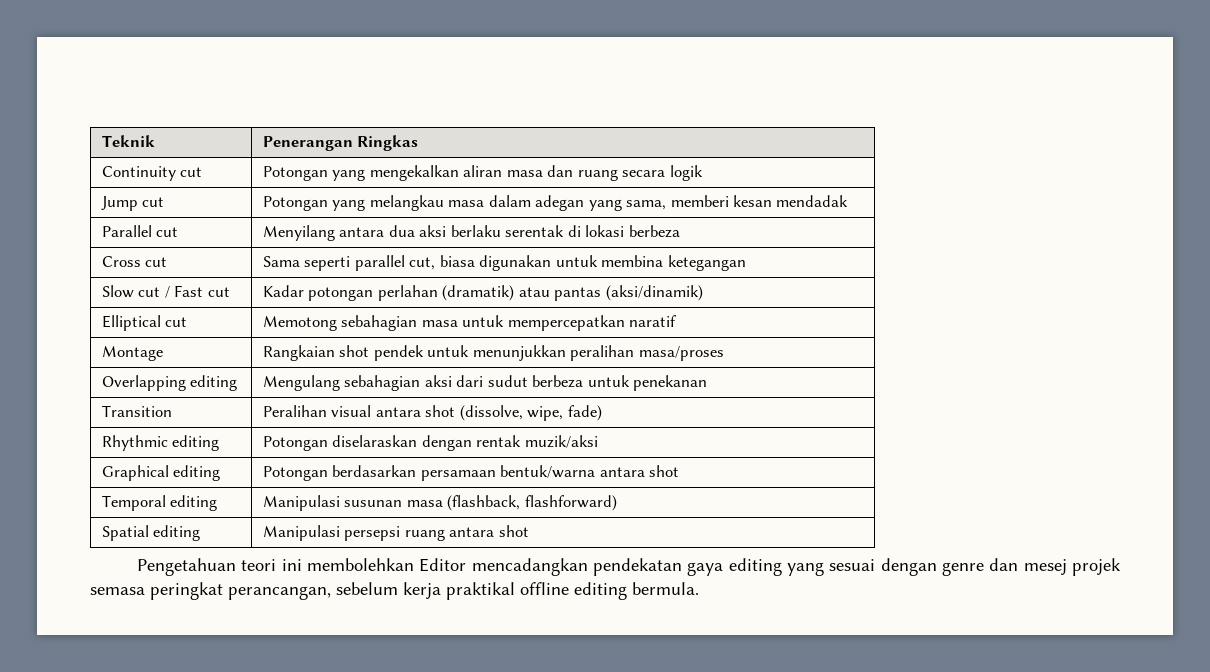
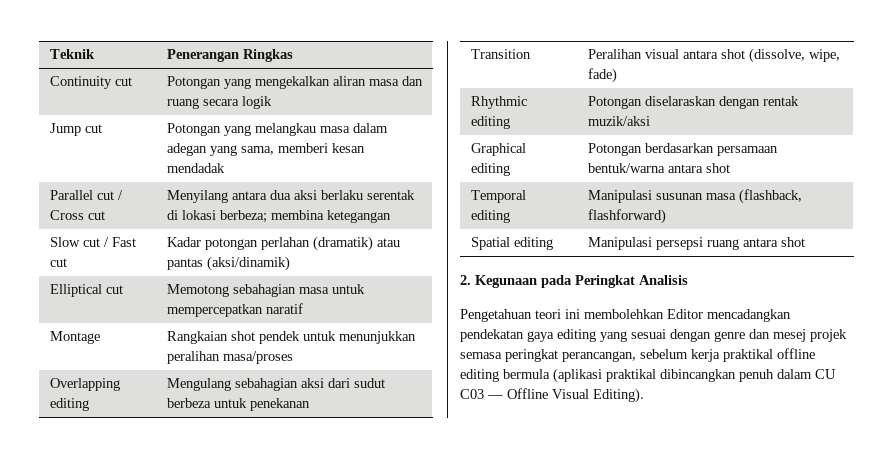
(179, 232) none -> [117,190,123,200] [49,210,105,220] / Cross cut
[628,225,680,238] [101,256,168,267] [262,255,598,271] berbeza // Cross cut | Sama seperti parallel cut, biasa digunakan untuk -> [219,210,267,223] berbeza;
(529, 531) none -> [460,275,688,288] // 2. Kegunaan pada Peringkat Analisis
[632,582,699,595] bermula. -> [503,368,836,383] [460,388,644,403] bermula (aplikasi praktikal dibincangkan penuh dalam CU C03 — Offline Visual Editing).

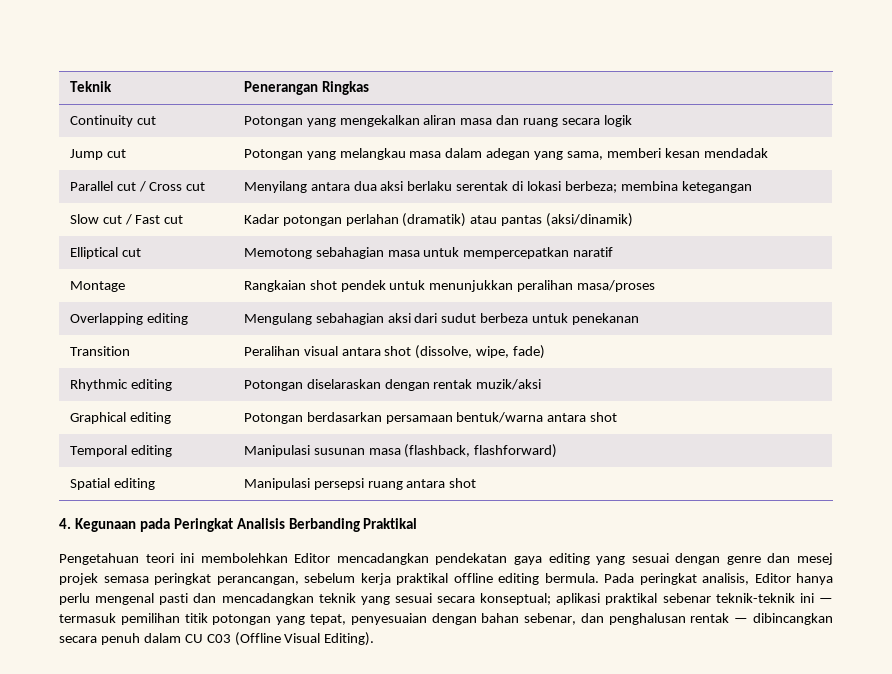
[460,275,471,285] 2. -> [59,518,71,529] 4.
(688, 280) none -> [288,518,418,532] Berbanding Praktikal
[503,368,736,383] bermula (aplikasi praktikal dibincangkan -> [544,573,833,585] [59,593,833,605] [59,613,834,625] [59,636,97,643] bermula. Pada peringkat analisis, Editor hanya perlu mengenal pasti dan mencadangkan teknik yang sesuai secara konseptual; aplikasi praktikal sebenar teknik-teknik ini — termasuk pemilihan titik potongan yang tepat, penyesuaian dengan bahan sebenar, dan penghalusan rentak — dibincangkan secara
[487,388,548,399] — Offline -> [234,632,281,646] (Offline

